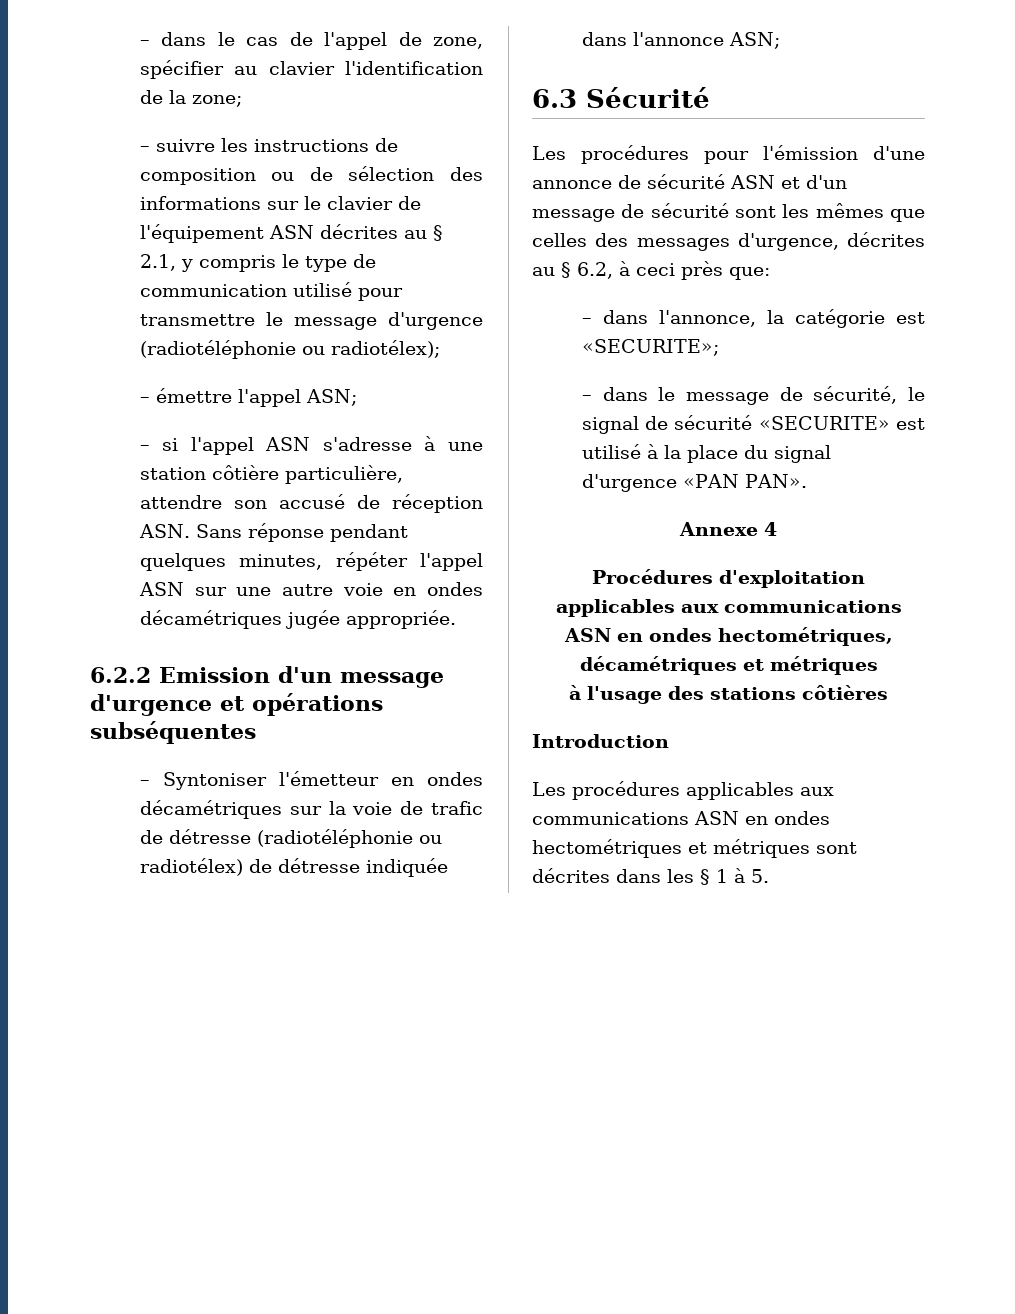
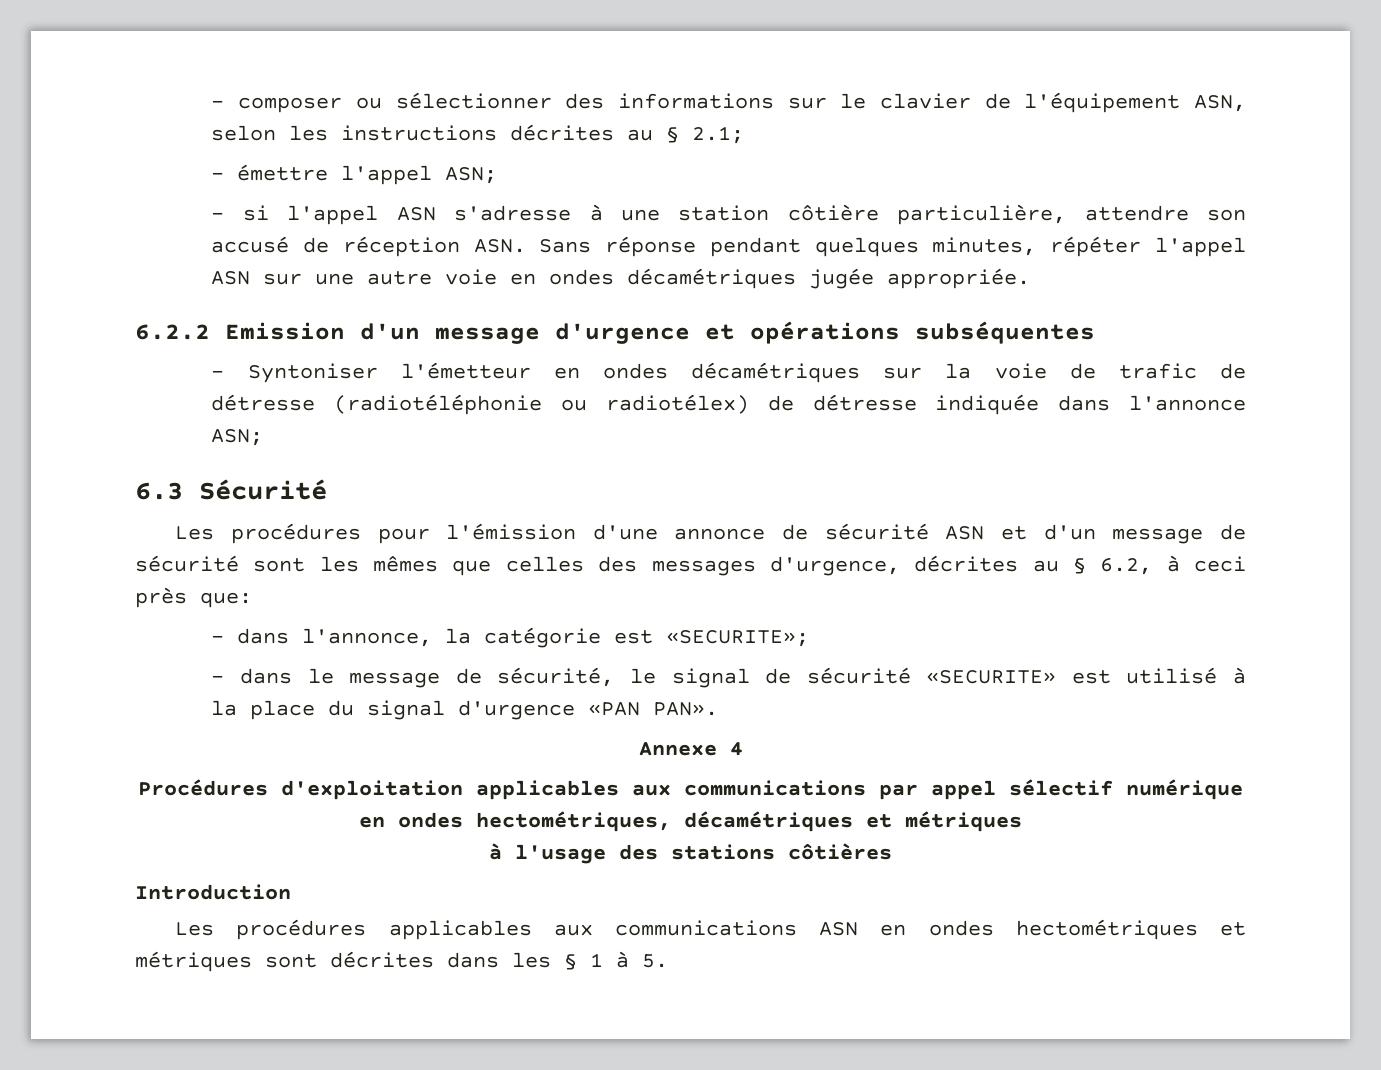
[139,32,483,50] [139,60,484,79] [139,90,242,107] [139,138,398,152] [139,166,435,185] – dans le cas de l'appel de zone, spécifier au clavier l'identification de la zone; // – suivre les instructions de composition ou de sélection -> [211,92,552,113] – composer ou sélectionner
[268,224,443,241] [139,254,376,272] [139,282,403,301] [139,312,483,330] [139,340,440,359] ASN décrites au § 2.1, y compris le type de communication utilisé pour transmettre le message d'urgence (radiotéléphonie ou radiotélex); -> [1194,95,1247,112] [211,124,745,144] ASN, selon les instructions décrites au § 2.1;
[563,628,611,642] ASN -> [879,779,1243,800] par appel sélectif numérique

